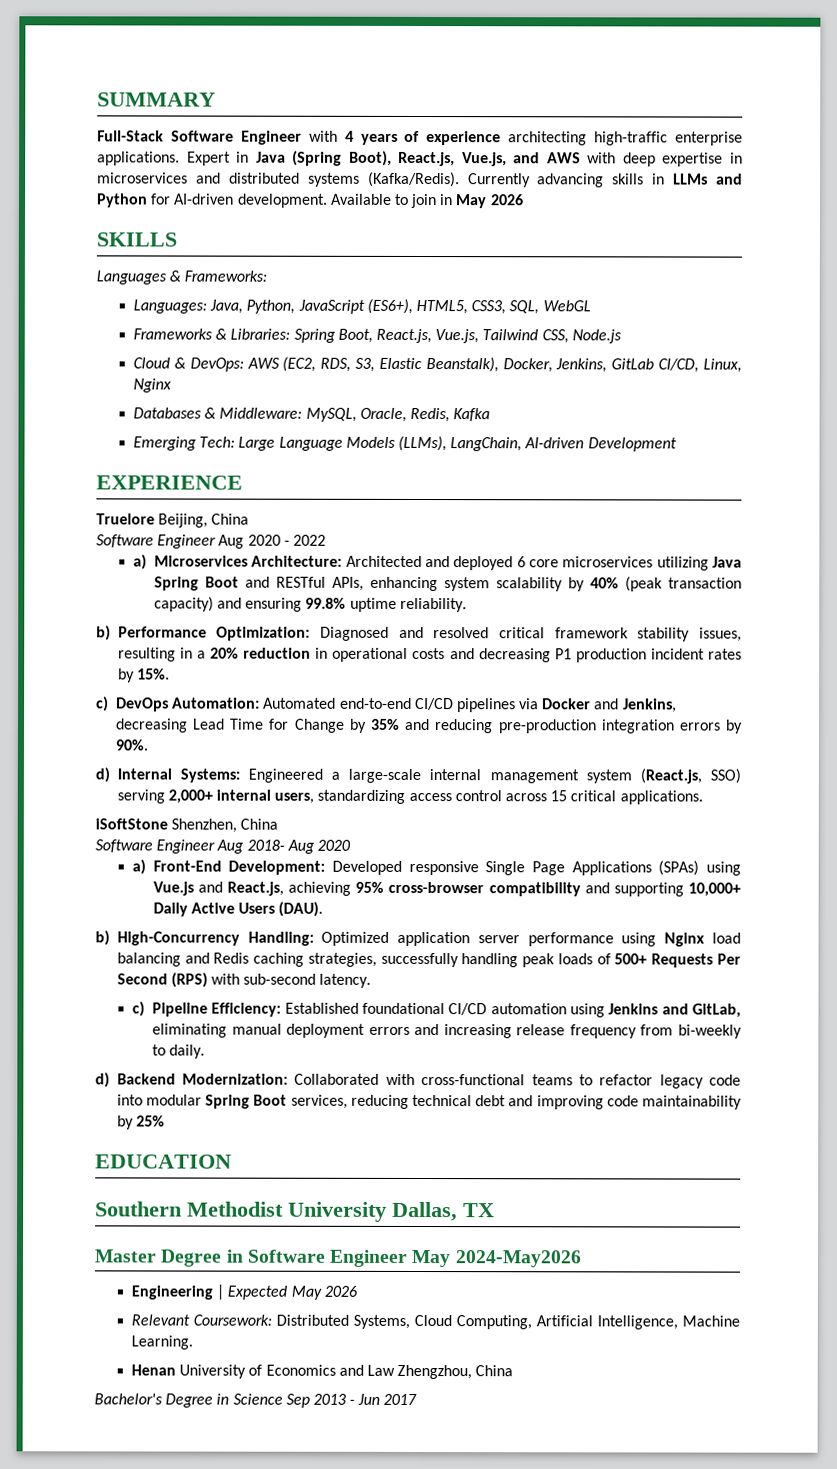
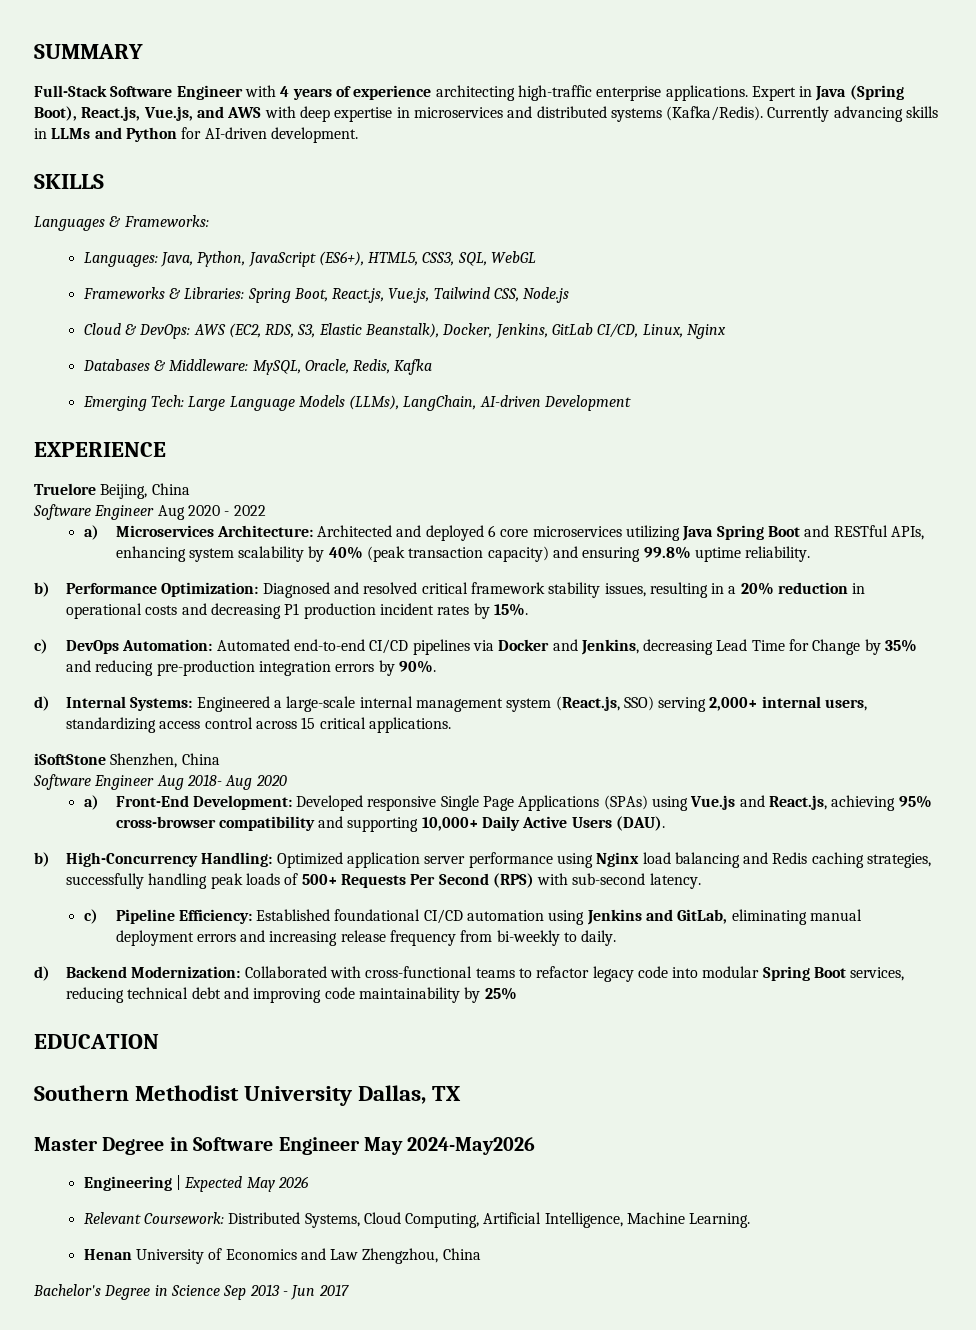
[330,193,524,209] Available to join in May 2026 -> (358, 135) none

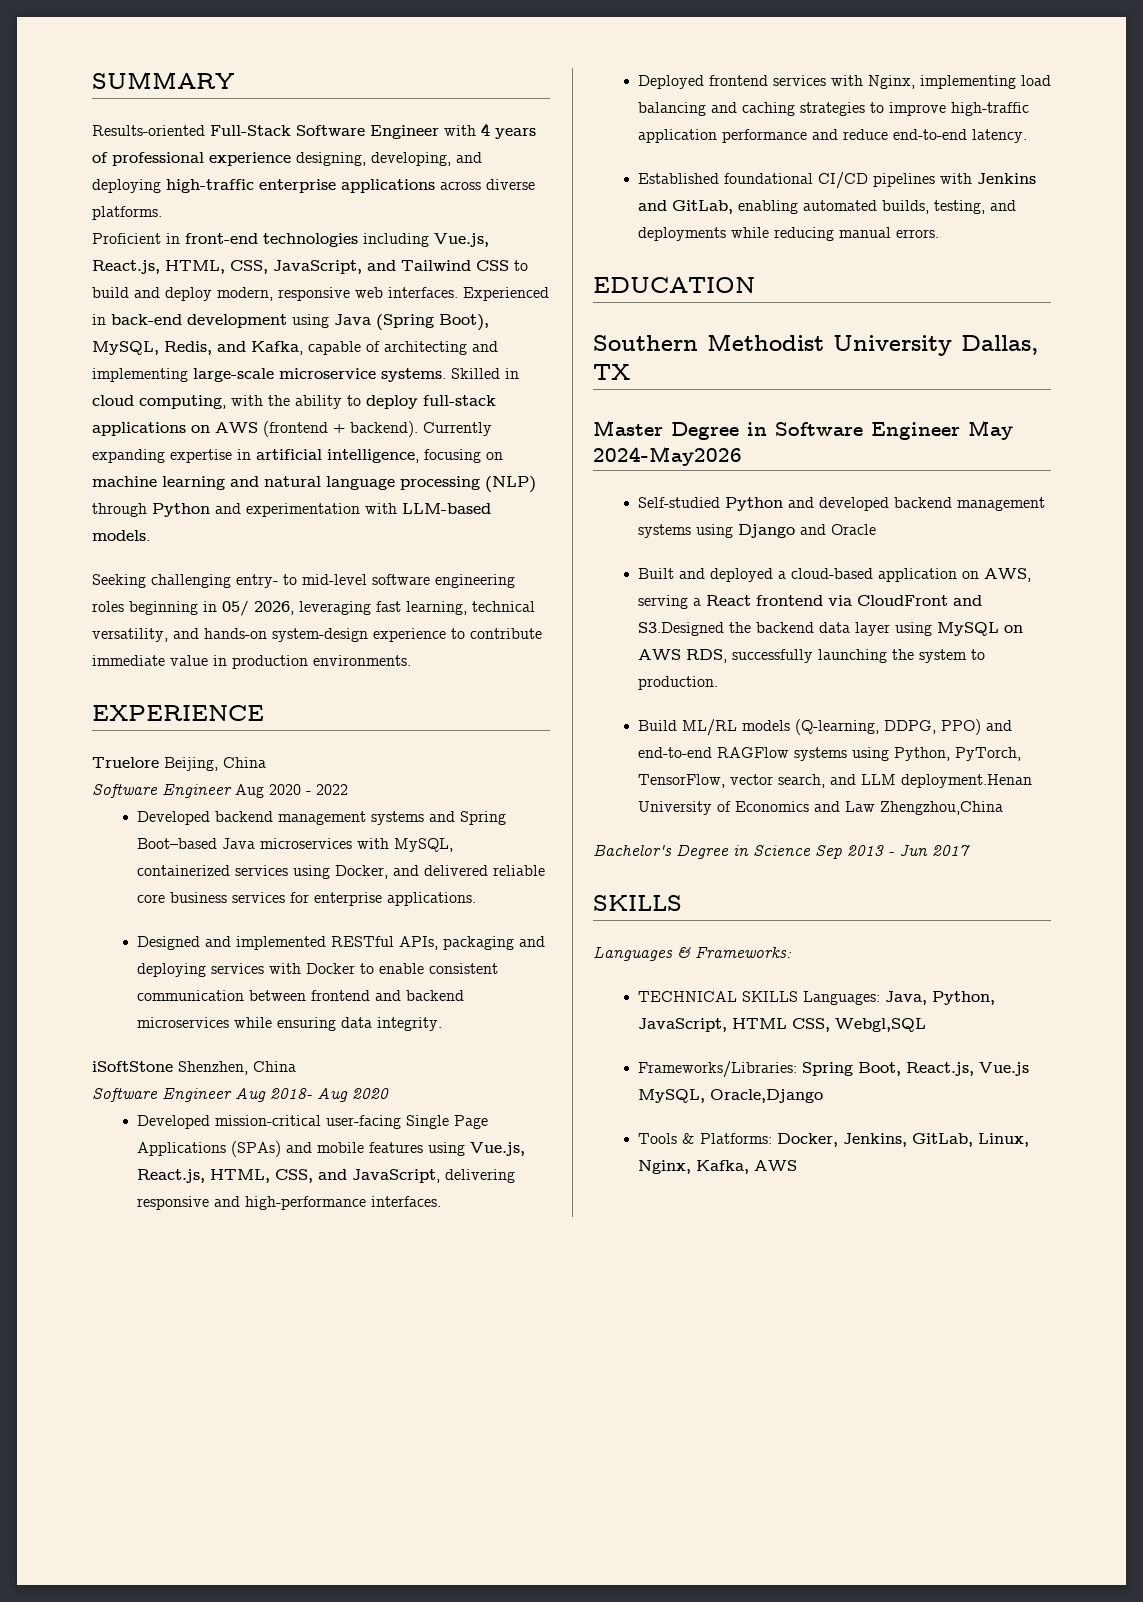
(143, 51) none -> [92,125,205,136] Results-oriented
[353,85,904,101] [34,106,939,122] [34,127,358,143] [34,174,104,189] [34,215,209,231] [83,251,537,267] [82,287,570,303] [83,323,727,339] [82,359,433,375] [82,395,632,411] experience architecting high-traffic enterprise applications. Expert in Java (Spring Boot), React.js, Vue.js, and AWS with deep expertise in microservices and distributed systems (Kafka/Redis). Currently advancing skills in LLMs and Python for AI-driven development. // SKILLS // Languages & Frameworks: // Languages: Java, Python, JavaScript (ES6+), HTML5, CSS3, SQL, WebGL // Frameworks & Libraries: Spring Boot, React.js, Vue.js, Tailwind CSS, Node.js // Cloud & DevOps: AWS (EC2, RDS, S3, Elastic Beanstalk), Docker, Jenkins, GitLab CI/CD, Linux, Nginx // Databases & Middleware: MySQL, Oracle, Redis, Kafka // Emerging Tech: Large Language Models (LLMs), LangChain, AI-driven Development -> [112,152,482,166] [92,179,535,193] [92,206,162,220] [92,233,489,247] [92,260,528,274] [92,287,549,301] [92,314,489,331] [92,341,498,355] [92,368,519,382] [92,395,496,409] [92,421,492,437] [92,449,503,463] [92,476,536,493] [92,503,491,517] [92,530,150,541] [92,574,515,588] [92,600,535,616] [92,628,542,642] [92,655,411,669] professional experience designing, developing, and deploying high-traffic enterprise applications across diverse platforms. // Proficient in front-end technologies including Vue.js, React.js, HTML, CSS, JavaScript, and Tailwind CSS to build and deploy modern, responsive web interfaces. Experienced in back-end development using Java (Spring Boot), MySQL, Redis, and Kafka, capable of architecting and implementing large-scale microservice systems. Skilled in cloud computing, with the ability to deploy full-stack applications on AWS (frontend + backend). Currently expanding expertise in artificial intelligence, focusing on machine learning and natural language processing (NLP) through Python and experimentation with LLM-based models. // Seeking challenging entry- to mid-level software engineering roles beginning in 05/ 2026, leveraging fast learning, technical versatility, and hands-on system-design experience to contribute immediate value in production environments.
[83,525,924,541] [115,546,811,562] [34,582,866,598] [65,603,528,619] [34,639,918,655] [65,660,436,676] [34,696,868,712] [65,717,451,733] a) Microservices Architecture: Architected and deployed 6 core microservices utilizing Java Spring Boot and RESTful APIs, enhancing system scalability by 40% (peak transaction capacity) and ensuring 99.8% uptime reliability. // b) Performance Optimization: Diagnosed and resolved critical framework stability issues, resulting in a 20% reduction in operational costs and decreasing P1 production incident rates by 15%. // c) DevOps Automation: Automated end-to-end CI/CD pipelines via Docker and Jenkins, decreasing Lead Time for Change by 35% and reducing pre-production integration errors by 90%. // d) Internal Systems: Engineered a large-scale internal management system (React.js, SSO) serving 2,000+ internal users, standardizing access control across 15 critical applications. -> [136,811,506,825] [136,838,453,852] [136,865,545,879] [136,892,476,906] [136,936,545,950] [136,963,498,977] [136,990,464,1001] [136,1017,442,1031] Developed backend management systems and Spring Boot–based Java microservices with MySQL, containerized services using Docker, and delivered reliable core business services for enterprise applications. // Designed and implemented RESTful APIs, packaging and deploying services with Docker to enable consistent communication between frontend and backend microservices while ensuring data integrity.
[83,795,932,811] [115,816,666,832] [34,852,932,868] [65,873,701,889] [83,909,252,924] a) Front-End Development: Developed responsive Single Page Applications (SPAs) using Vue.js and React.js, achieving 95% cross-browser compatibility and supporting 10,000+ Daily Active Users (DAU). // b) High-Concurrency Handling: Optimized application server performance using Nginx load balancing and Redis caching strategies, successfully handling peak loads of 500+ Requests Per Second (RPS) with sub-second latency. // c) Pipeline Efficiency: -> [136,1115,488,1129] [136,1141,525,1157] [136,1169,515,1183] [136,1196,441,1210] [637,75,1051,89] [637,102,1029,116] [637,129,1027,143] Developed mission-critical user-facing Single Page Applications (SPAs) and mobile features using Vue.js, React.js, HTML, CSS, and JavaScript, delivering responsive and high-performance interfaces. // Deployed frontend services with Nginx, implementing load balancing and caching strategies to improve high-traffic application performance and reduce end-to-end latency. //
[467,910,585,925] automation using -> [872,173,972,187] pipelines with
[731,909,863,925] [115,930,617,946] [34,966,905,982] [65,987,517,1003] eliminating manual deployment errors and increasing release frequency from bi-weekly to daily. // d) Backend Modernization: Collaborated with cross-functional teams to refactor legacy code into modular Spring Boot services, reducing technical debt and improving code maintainability by 25% -> [737,200,1016,214] [637,227,939,241] enabling automated builds, testing, and deployments while reducing manual errors.
[83,1175,309,1192] [83,1212,751,1228] [83,1249,132,1260] Engineering | Expected May 2026 // Relevant Coursework: Distributed Systems, Cloud Computing, Artificial Intelligence, Machine Learning. // Henan -> [637,497,1045,511] [637,524,876,538] [637,568,1031,582] [637,595,982,609] [637,622,1023,636] [637,649,985,663] [637,676,718,690] [637,719,1012,736] [637,747,1021,761] [637,774,1032,788] Self-studied Python and developed backend management systems using Django and Oracle // Built and deployed a cloud-based application on AWS, serving a React frontend via CloudFront and S3.Designed the backend data layer using MySQL on AWS RDS, successfully launching the system to production. // Build ML/RL models (Q-learning, DDPG, PPO) and end-to-end RAGFlow systems using Python, PyTorch, TensorFlow, vector search, and LLM deployment.Henan
[362,1248,481,1264] Zhengzhou, China -> [879,801,1003,815] Zhengzhou,China
(349, 1290) none -> [593,895,682,911] [593,946,792,961] [637,991,995,1005] [637,1018,926,1032] [637,1061,1029,1078] [637,1089,823,1103] [637,1133,1029,1147] [637,1160,797,1174] // SKILLS // Languages & Frameworks: // TECHNICAL SKILLS Languages: Java, Python, JavaScript, HTML CSS, Webgl,SQL // Frameworks/Libraries: Spring Boot, React.js, Vue.js MySQL, Oracle,Django // Tools & Platforms: Docker, Jenkins, GitLab, Linux, Nginx, Kafka, AWS

